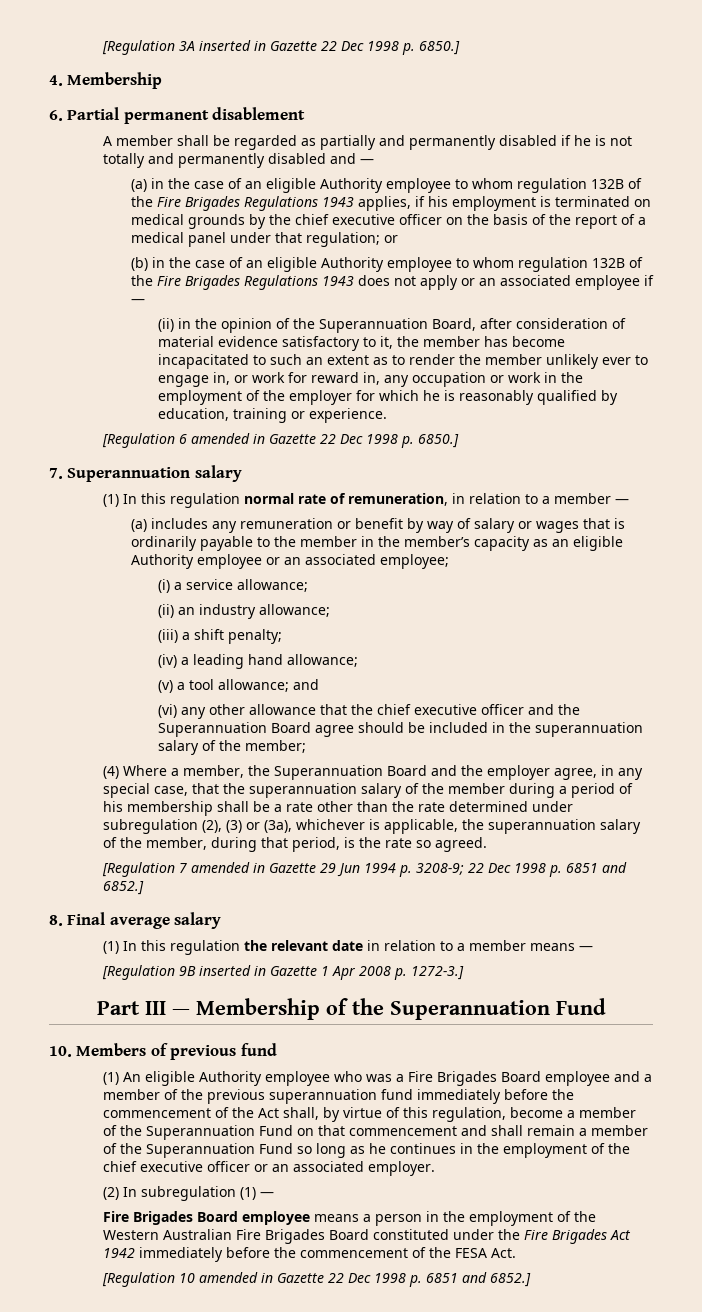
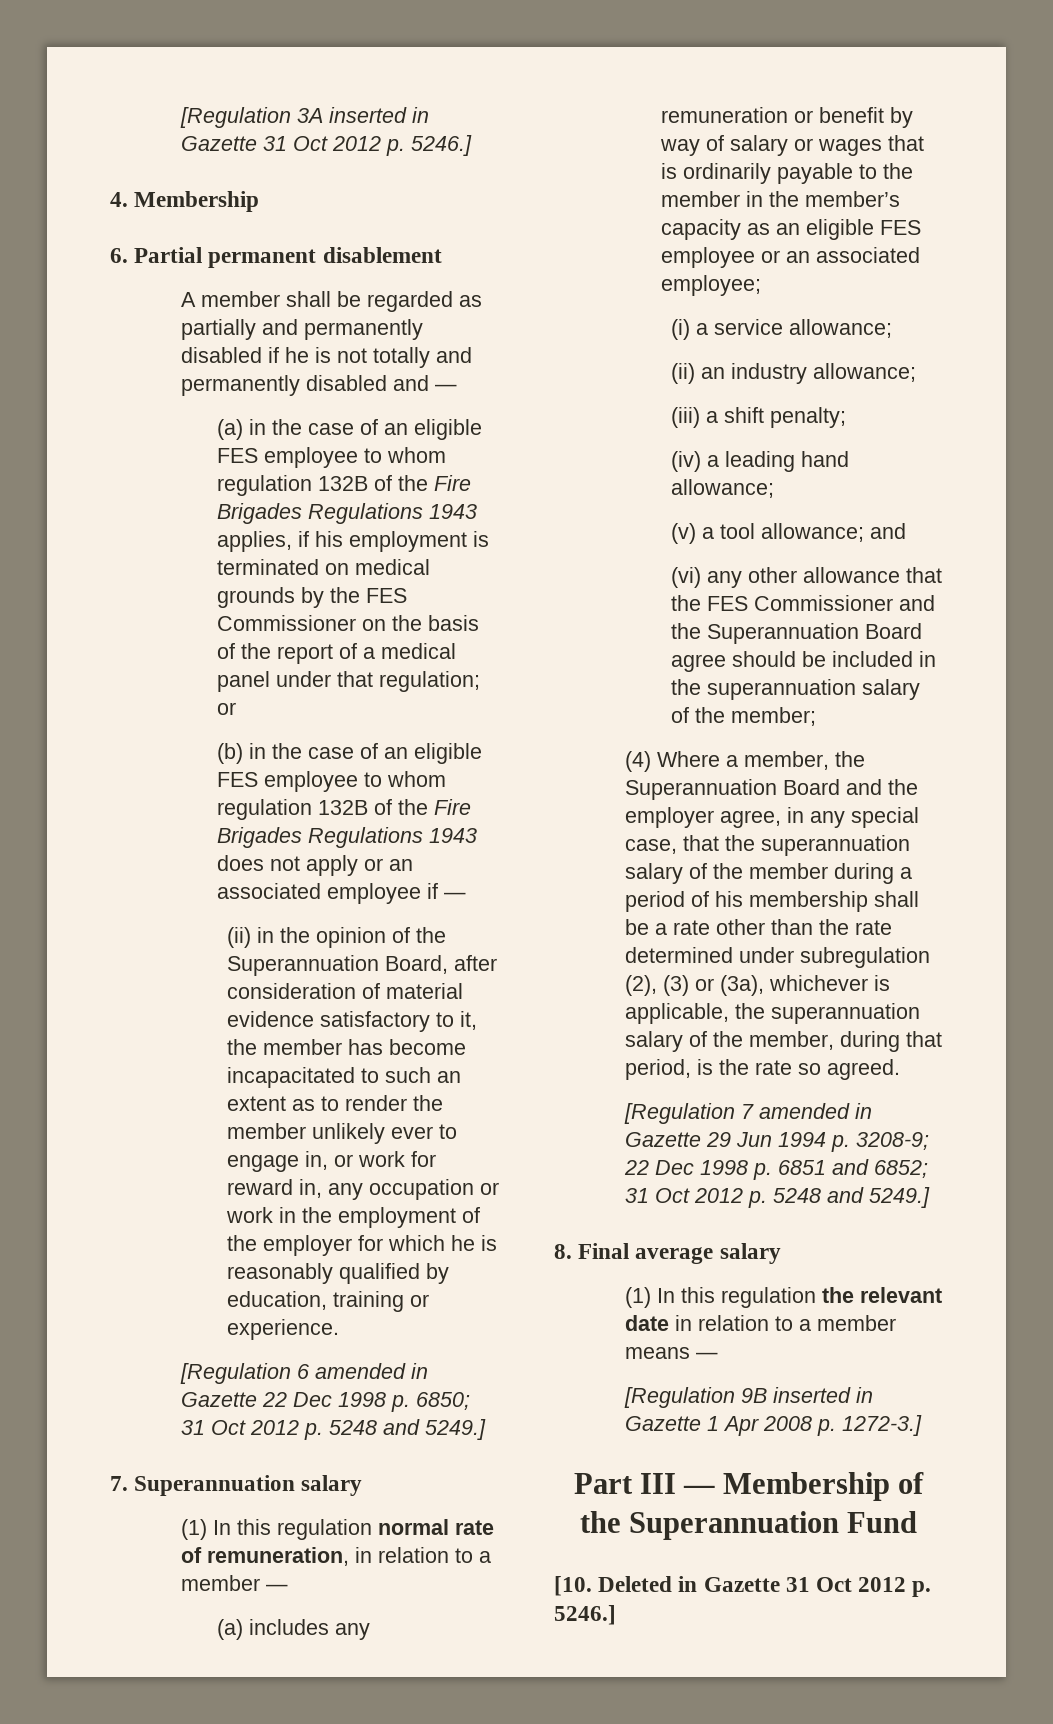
[321,41,461,55] 22 Dec 1998 p. 6850.] -> [263,135,473,156] 31 Oct 2012 p. 5246.]
[319,178,383,193] Authority -> [216,448,258,463] FES
[294,214,442,225] chief executive officer -> [365,588,407,603] [216,615,356,631] FES Commissioner
[320,257,384,272] Authority -> [216,772,258,787] FES
[418,434,460,448] 6850.] -> [416,1392,471,1410] [181,1419,487,1440] 6850; 31 Oct 2012 p. 5248 and 5249.]
[130,554,194,569] Authority -> [879,220,921,235] FES
[376,704,524,715] chief executive officer -> [706,595,893,611] FES Commissioner
[103,881,145,895] 6852.] -> [874,1160,929,1178] [625,1187,931,1208] 6852; 31 Oct 2012 p. 5248 and 5249.]
[49,1043,277,1060] [103,1071,653,1086] [103,1089,575,1104] [103,1107,637,1122] [103,1125,649,1140] [103,1143,631,1158] [103,1161,436,1176] [103,1186,275,1201] [103,1211,597,1226] [103,1229,632,1244] [103,1247,517,1262] [102,1272,532,1287] 10. Members of previous fund // (1) An eligible Authority employee who was a Fire Brigades Board employee and a member of the previous superannuation fund immediately before the commencement of the Act shall, by virtue of this regulation, become a member of the Superannuation Fund on that commencement and shall remain a member of the Superannuation Fund so long as he continues in the employment of the chief executive officer or an associated employer. // (2) In subregulation (1) — // Fire Brigades Board employee means a person in the employment of the Western Australian Fire Brigades Board constituted under the Fire Brigades Act 1942 immediately before the commencement of the FESA Act. // [Regulation 10 amended in Gazette 22 Dec 1998 p. 6851 and 6852.] -> [554,1576,932,1597] [554,1605,616,1625] [10. Deleted in Gazette 31 Oct 2012 p. 5246.]

